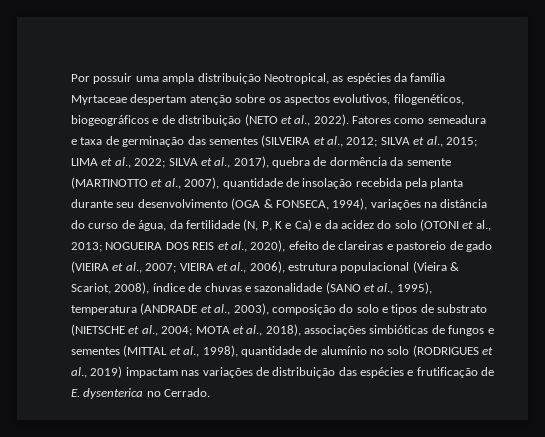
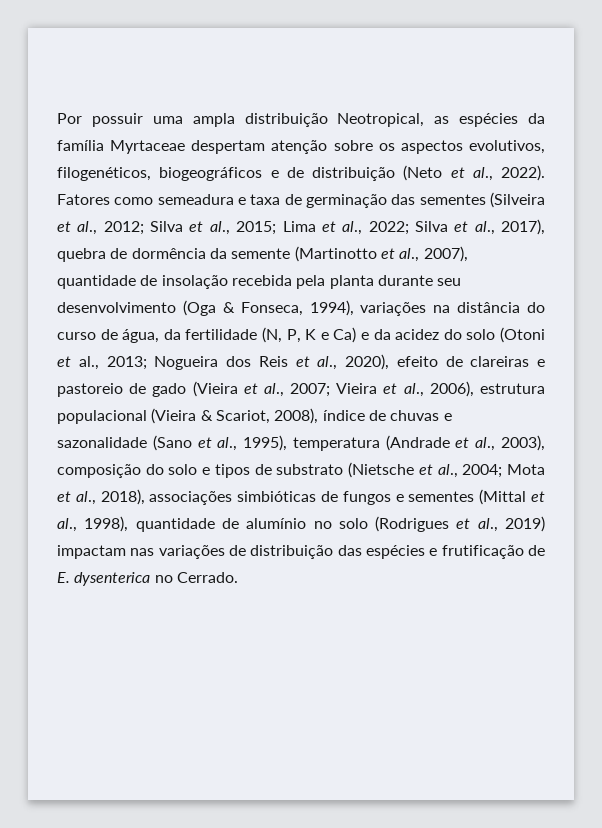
[244,114,278,126] (NETO -> [403,165,443,181] (Neto
[261,135,311,147] (SILVEIRA -> [490,192,545,208] (Silveira
[380,137,410,145] SILVA -> [150,221,184,232] Silva
[71,158,98,166] LIMA -> [282,221,316,232] Lima
[168,158,198,166] SILVA -> [414,221,448,232] Silva
[71,177,148,189] (MARTINOTTO -> [294,246,377,262] (Martinotto
[231,198,329,210] (OGA & FONSECA, -> [182,300,303,316] (Oga & Fonseca,
[420,219,459,231] (OTONI -> [500,327,546,343] (Otoni
[105,242,215,250] NOGUEIRA DOS REIS -> [154,356,288,370] Nogueira dos Reis
[71,261,109,273] (VIEIRA -> [192,381,238,397] (Vieira
[179,263,214,271] VIEIRA -> [336,383,378,394] Vieira
[325,282,361,294] (SANO -> [152,435,192,451] (Sano
[140,303,198,315] (ANDRADE -> [385,435,450,451] (Andrade
[71,324,125,336] (NIETSCHE -> [348,462,415,478] (Nietsche
[195,326,230,334] MOTA -> [507,464,546,475] Mota
[123,345,168,357] (MITTAL -> [479,489,527,505] (Mittal
[412,345,479,357] (RODRIGUES -> [375,516,450,532] (Rodrigues

